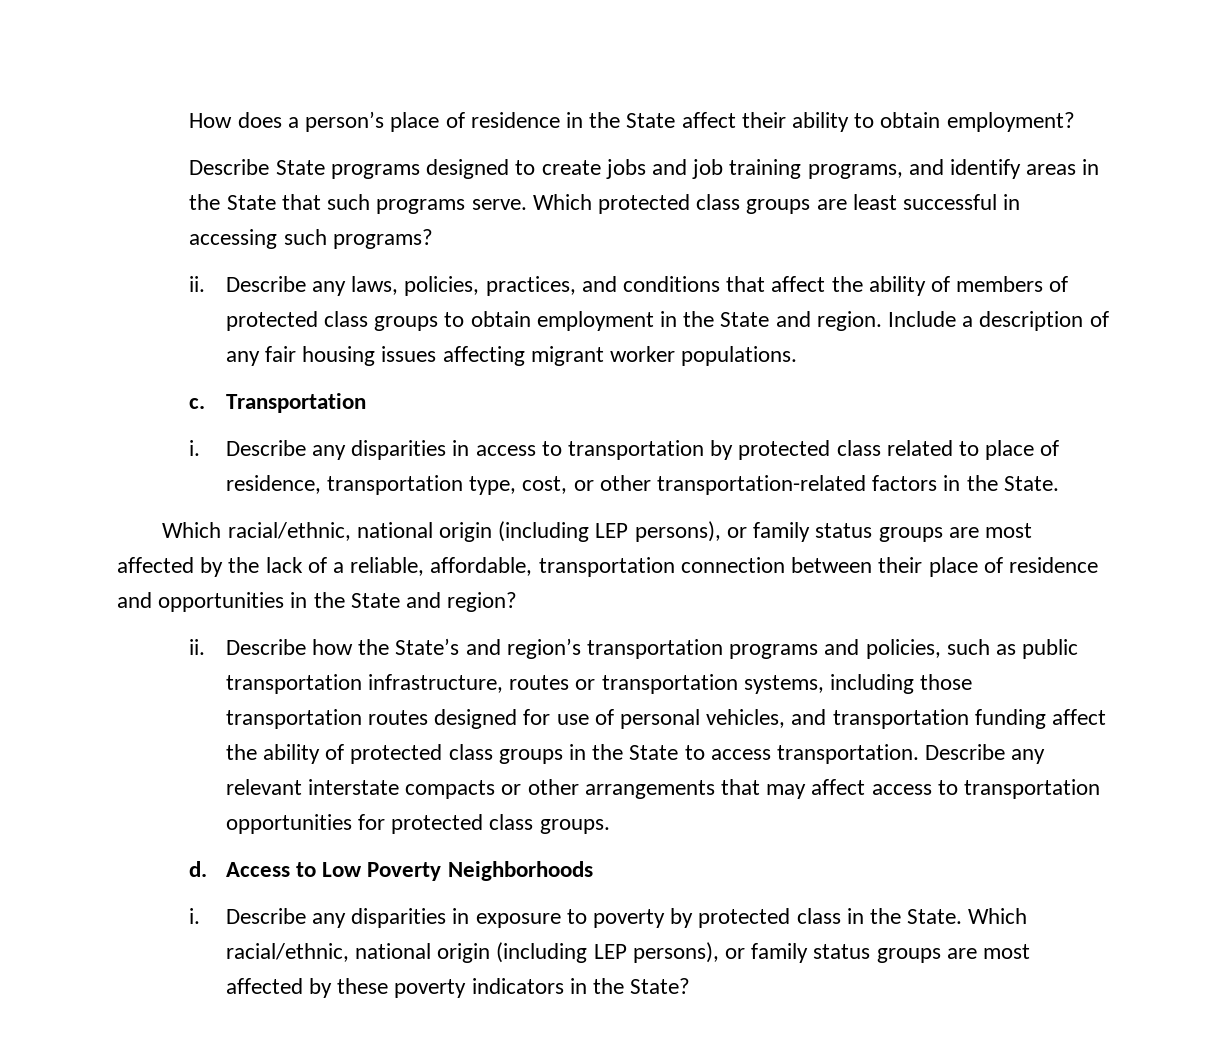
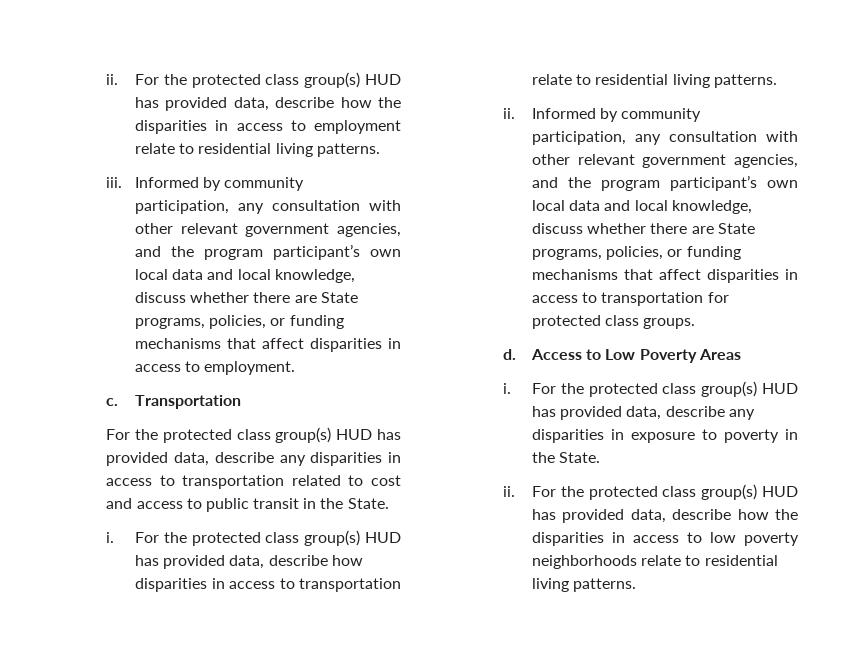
[189,111,1075,132] [189,159,1100,179] [189,194,1021,214] [189,229,433,249] [189,276,1069,296] [225,311,1109,331] [225,346,798,366] [189,393,366,413] [189,440,306,456] How does a person’s place of residence in the State affect their ability to obtain employment? // Describe State programs designed to create jobs and job training programs, and identify areas in the State that such programs serve. Which protected class groups are least successful in accessing such programs? // ii. Describe any laws, policies, practices, and conditions that affect the ability of members of protected class groups to obtain employment in the State and region. Include a description of any fair housing issues affecting migrant worker populations. // c. Transportation // i. Describe -> [106,72,401,88] [135,97,401,111] [135,120,401,134] [135,143,380,157] [106,177,305,191] [135,200,401,214] [135,223,401,237] [135,244,401,260] [135,269,355,283] [135,292,358,303] [135,315,344,329] [135,338,401,352] [135,361,296,375] [106,395,242,409] [106,427,401,443] [106,452,274,466] ii. For the protected class group(s) HUD has provided data, describe how the disparities in access to employment relate to residential living patterns. // iii. Informed by community participation, any consultation with other relevant government agencies, and the program participant’s own local data and local knowledge, discuss whether there are State programs, policies, or funding mechanisms that affect disparities in access to employment. // c. Transportation // For the protected class group(s) HUD has provided data, describe
[710,440,1060,460] [225,475,1059,495] [162,521,1032,542] [117,557,1098,577] [117,592,518,612] [189,638,1079,659] [225,674,973,694] [225,709,1106,729] [225,744,1046,764] [225,779,1100,799] [225,814,352,834] by protected class related to place of residence, transportation type, cost, or other transportation-related factors in the State. // Which racial/ethnic, national origin (including LEP persons), or family status groups are most affected by the lack of a reliable, affordable, transportation connection between their place of residence and opportunities in the State and region? // ii. Describe how the State’s and region’s transportation programs and policies, such as public transportation infrastructure, routes or transportation systems, including those transportation routes designed for use of personal vehicles, and transportation funding affect the ability of protected class groups in the State to access transportation. Describe any relevant interstate compacts or other arrangements that may affect access to transportation opportunities -> [291,475,401,486] [106,498,389,512] [106,530,401,546] [135,555,363,569] [135,578,401,592] [532,74,777,88] [503,108,702,122] [532,131,798,145] [532,154,798,168] [532,175,798,191] [532,200,752,214] [532,223,755,234] [532,246,741,260] [532,269,798,283] [532,292,704,306] related to cost and access to public transit in the State. // i. For the protected class group(s) HUD has provided data, describe how disparities in access to transportation relate to residential living patterns. // ii. Informed by community participation, any consultation with other relevant government agencies, and the program participant’s own local data and local knowledge, discuss whether there are State programs, policies, or funding mechanisms that affect disparities in access to transportation
[447,861,593,881] [189,908,306,924] Neighborhoods // i. Describe -> [698,349,741,360] [503,381,798,397] [532,406,725,420] Areas // i. For the protected class group(s) HUD has provided data, describe
[670,908,1028,928] [225,942,1030,963] [225,978,691,998] by protected class in the State. Which racial/ethnic, national origin (including LEP persons), or family status groups are most affected by these poverty indicators in the State? -> [785,429,798,440] [532,452,601,463] [503,484,798,500] [532,509,798,523] [532,532,799,546] [532,555,778,569] [532,578,637,592] in the State. // ii. For the protected class group(s) HUD has provided data, describe how the disparities in access to low poverty neighborhoods relate to residential living patterns.

